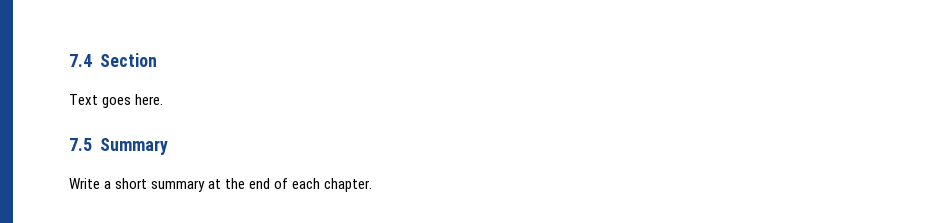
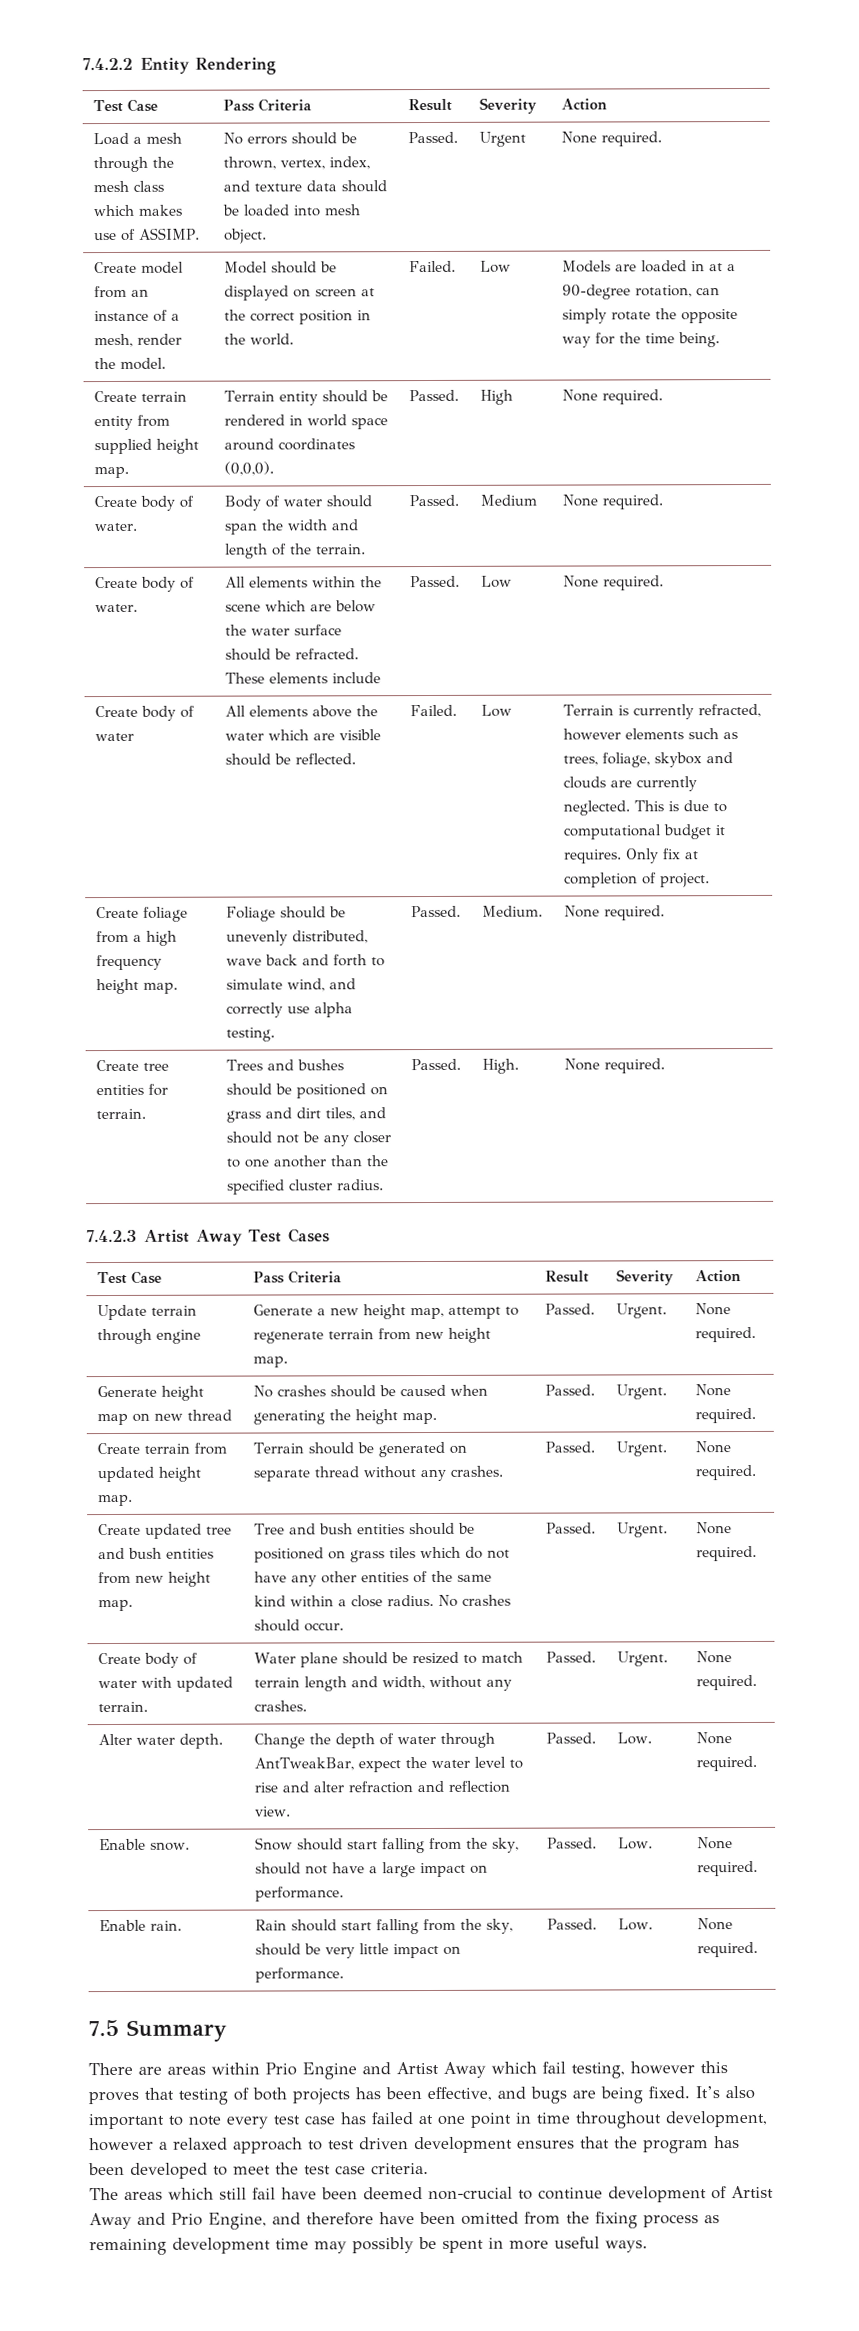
[69,53,157,67] [69,94,164,108] [69,138,168,155] [69,178,373,192] 7.4 Section // Text goes here. // 7.5 Summary // Write a short summary at the end of each chapter. -> [82,57,277,75] [92,98,158,113] [222,98,312,112] [407,98,452,112] [478,97,537,114] [560,98,607,111] [92,132,182,146] [92,156,174,173] [92,180,164,193] [92,204,183,217] [93,227,200,241] [222,132,357,145] [222,156,370,170] [222,180,387,193] [221,204,361,217] [223,228,267,244] [407,131,458,144] [478,131,526,147] [560,131,662,147] [93,261,184,274] [93,285,149,299] [93,309,180,322] [93,333,182,348] [93,357,166,370] [223,261,337,274] [223,285,375,301] [223,309,371,325] [223,333,294,346] [408,260,456,273] [479,260,511,273] [561,260,736,273] [561,284,720,300] [561,308,738,324] [561,332,720,348] [93,390,187,403] [93,414,170,431] [93,438,199,455] [93,466,129,479] [223,390,388,406] [223,414,388,430] [223,438,355,451] [223,461,274,476] [408,389,459,402] [479,389,513,405] [561,389,663,405] [93,495,194,511] [93,522,138,532] [223,495,372,511] [223,519,359,535] [224,543,366,559] [408,494,459,507] [479,494,537,506] [561,494,663,510] [94,576,195,592] [94,603,138,613] [224,576,382,588] [224,600,376,613] [224,624,342,636] [224,648,359,661] [224,672,381,684] [409,575,460,588] [480,575,512,588] [562,575,664,591] [94,705,195,721] [94,732,134,742] [224,705,378,718] [224,729,381,741] [224,753,356,766] [409,704,457,717] [480,704,512,717] [562,703,761,720] [562,728,738,741] [562,752,733,768] [562,776,697,792] [562,800,727,816] [562,824,725,840] [563,848,699,864] [563,872,710,888] [95,906,188,922] [95,930,177,946] [95,954,162,971] [95,978,178,995] [225,906,346,922] [225,930,368,946] [225,954,385,967] [225,978,356,992] [225,1002,353,1018] [225,1027,275,1042] [410,905,461,918] [481,905,543,917] [563,905,665,921] [95,1059,169,1072] [95,1083,168,1096] [95,1108,146,1120] [225,1059,344,1071] [225,1083,388,1099] [225,1107,386,1123] [225,1131,391,1147] [225,1155,389,1168] [226,1179,384,1195] [410,1058,461,1071] [481,1058,519,1074] [563,1058,665,1074] [86,1228,331,1246] [96,1270,162,1285] [252,1270,342,1284] [544,1270,589,1283] [615,1269,674,1286] [694,1270,741,1283] [96,1304,197,1321] [96,1328,201,1345] [252,1304,519,1320] [252,1327,491,1344] [252,1356,288,1368] [544,1303,595,1315] [615,1303,667,1319] [694,1303,731,1316] [694,1326,756,1343] [96,1385,204,1401] [96,1409,232,1426] [252,1384,488,1398] [252,1409,437,1425] [544,1384,595,1396] [615,1384,667,1400] [694,1384,731,1397] [694,1407,756,1424] [96,1442,227,1455] [96,1466,201,1483] [97,1494,133,1507] [252,1441,467,1458] [252,1465,503,1482] [544,1441,595,1453] [615,1441,667,1457] [694,1441,731,1454] [694,1464,756,1481] [97,1523,232,1539] [97,1547,214,1560] [97,1571,211,1587] [97,1599,133,1612] [253,1522,475,1536] [253,1546,510,1563] [253,1570,492,1587] [253,1594,511,1608] [253,1619,344,1632] [545,1522,596,1534] [616,1522,668,1538] [695,1522,732,1535] [695,1545,757,1562] [97,1652,198,1668] [97,1676,233,1692] [97,1701,148,1713] [253,1651,523,1668] [253,1675,512,1692] [253,1700,307,1712] [545,1651,596,1663] [616,1651,668,1667] [695,1651,732,1664] [695,1674,757,1691] [97,1733,223,1749] [253,1732,495,1749] [253,1756,523,1773] [253,1780,510,1794] [254,1806,291,1817] [545,1732,596,1744] [616,1732,652,1745] [695,1732,732,1745] [695,1755,757,1772] [98,1838,190,1851] [254,1837,519,1854] [254,1862,488,1878] [254,1886,344,1902] [546,1837,597,1849] [617,1837,653,1850] [696,1837,733,1850] [696,1860,758,1877] [98,1919,182,1932] [254,1918,513,1935] [254,1943,461,1959] [254,1967,344,1983] [546,1918,597,1930] [617,1918,653,1931] [696,1918,733,1931] [696,1941,758,1958] [88,2019,228,2042] [88,2061,728,2080] [88,2085,755,2105] [88,2110,768,2130] [89,2136,740,2154] [88,2162,429,2179] [89,2185,774,2203] [89,2211,720,2230] [89,2236,648,2256] 7.4.2.2 Entity Rendering // Test Case | Pass Criteria | Result | Severity | Action // Load a mesh through the mesh class which makes use of ASSIMP. | No errors should be thrown, vertex, index, and texture data should be loaded into mesh object. | Passed. | Urgent | None required. // Create model from an instance of a mesh, render the model. | Model should be displayed on screen at the correct position in the world. | Failed. | Low | Models are loaded in at a 90-degree rotation, can simply rotate the opposite way for the time being. // Create terrain entity from supplied height map. | Terrain entity should be rendered in world space around coordinates (0,0,0). | Passed. | High | None required. // Create body of water. | Body of water should span the width and length of the terrain. | Passed. | Medium | None required. // Create body of water. | All elements within the scene which are below the water surface should be refracted. These elements include | Passed. | Low | None required. // Create body of water | All elements above the water which are visible should be reflected. | Failed. | Low | Terrain is currently refracted, however elements such as trees, foliage, skybox and clouds are currently neglected. This is due to computational budget it requires. Only fix at completion of project. // Create foliage from a high frequency height map. | Foliage should be unevenly distributed, wave back and forth to simulate wind, and correctly use alpha testing. | Passed. | Medium. | None required. // Create tree entities for terrain. | Trees and bushes should be positioned on grass and dirt tiles, and should not be any closer to one another than the specified cluster radius. | Passed. | High. | None required. // 7.4.2.3 Artist Away Test Cases // Test Case | Pass Criteria | Result | Severity | Action // Update terrain through engine | Generate a new height map, attempt to regenerate terrain from new height map. | Passed. | Urgent. | None required. // Generate height map on new thread | No crashes should be caused when generating the height map. | Passed. | Urgent. | None required. // Create terrain from updated height map. | Terrain should be generated on separate thread without any crashes. | Passed. | Urgent. | None required. // Create updated tree and bush entities from new height map. | Tree and bush entities should be positioned on grass tiles which do not have any other entities of the same kind within a close radius. No crashes should occur. | Passed. | Urgent. | None required. // Create body of water with updated terrain. | Water plane should be resized to match terrain length and width, without any crashes. | Passed. | Urgent. | None required. // Alter water depth. | Change the depth of water through AntTweakBar, expect the water level to rise and alter refraction and reflection view. | Passed. | Low. | None required. // Enable snow. | Snow should start falling from the sky, should not have a large impact on performance. | Passed. | Low. | None required. // Enable rain. | Rain should start falling from the sky, should be very little impact on performance. | Passed. | Low. | None required. // 7.5 Summary // There are areas within Prio Engine and Artist Away which fail testing, however this proves that testing of both projects has been effective, and bugs are being fixed. It’s also important to note every test case has failed at one point in time throughout development, however a relaxed approach to test driven development ensures that the program has been developed to meet the test case criteria. // The areas which still fail have been deemed non-crucial to continue development of Artist Away and Prio Engine, and therefore have been omitted from the fixing process as remaining development time may possibly be spent in more useful ways.

